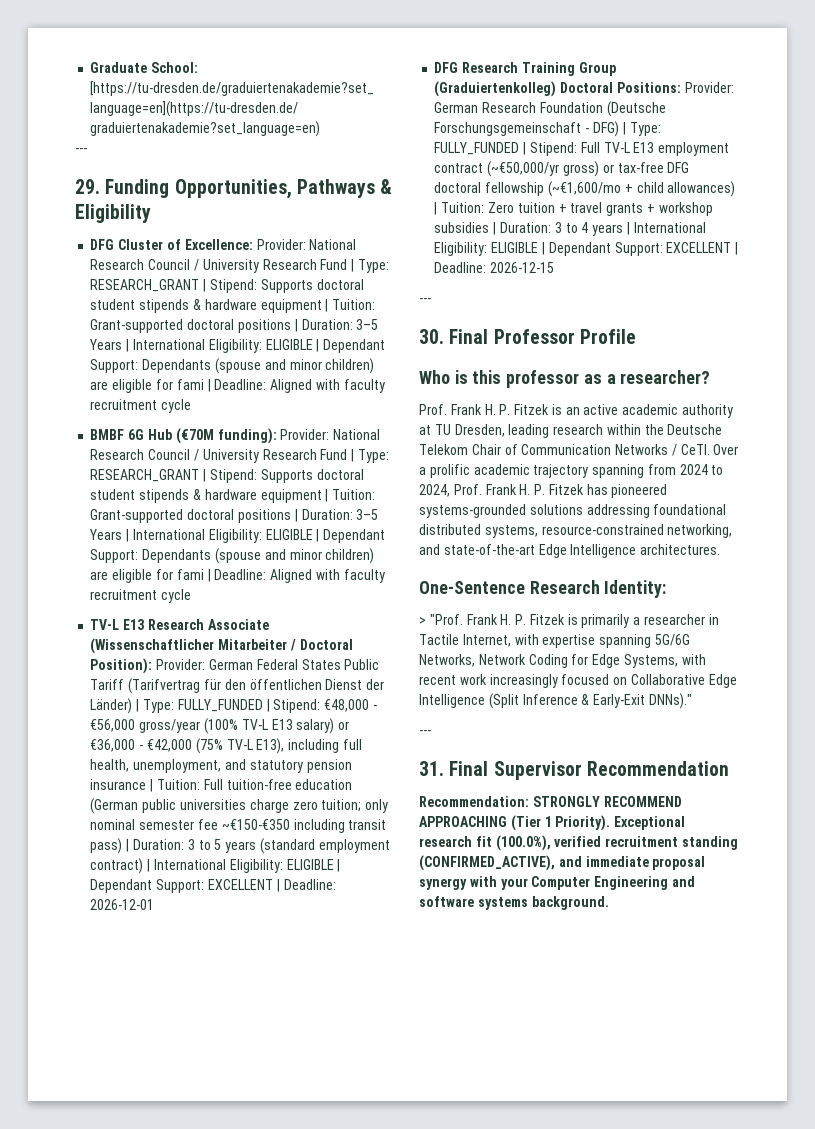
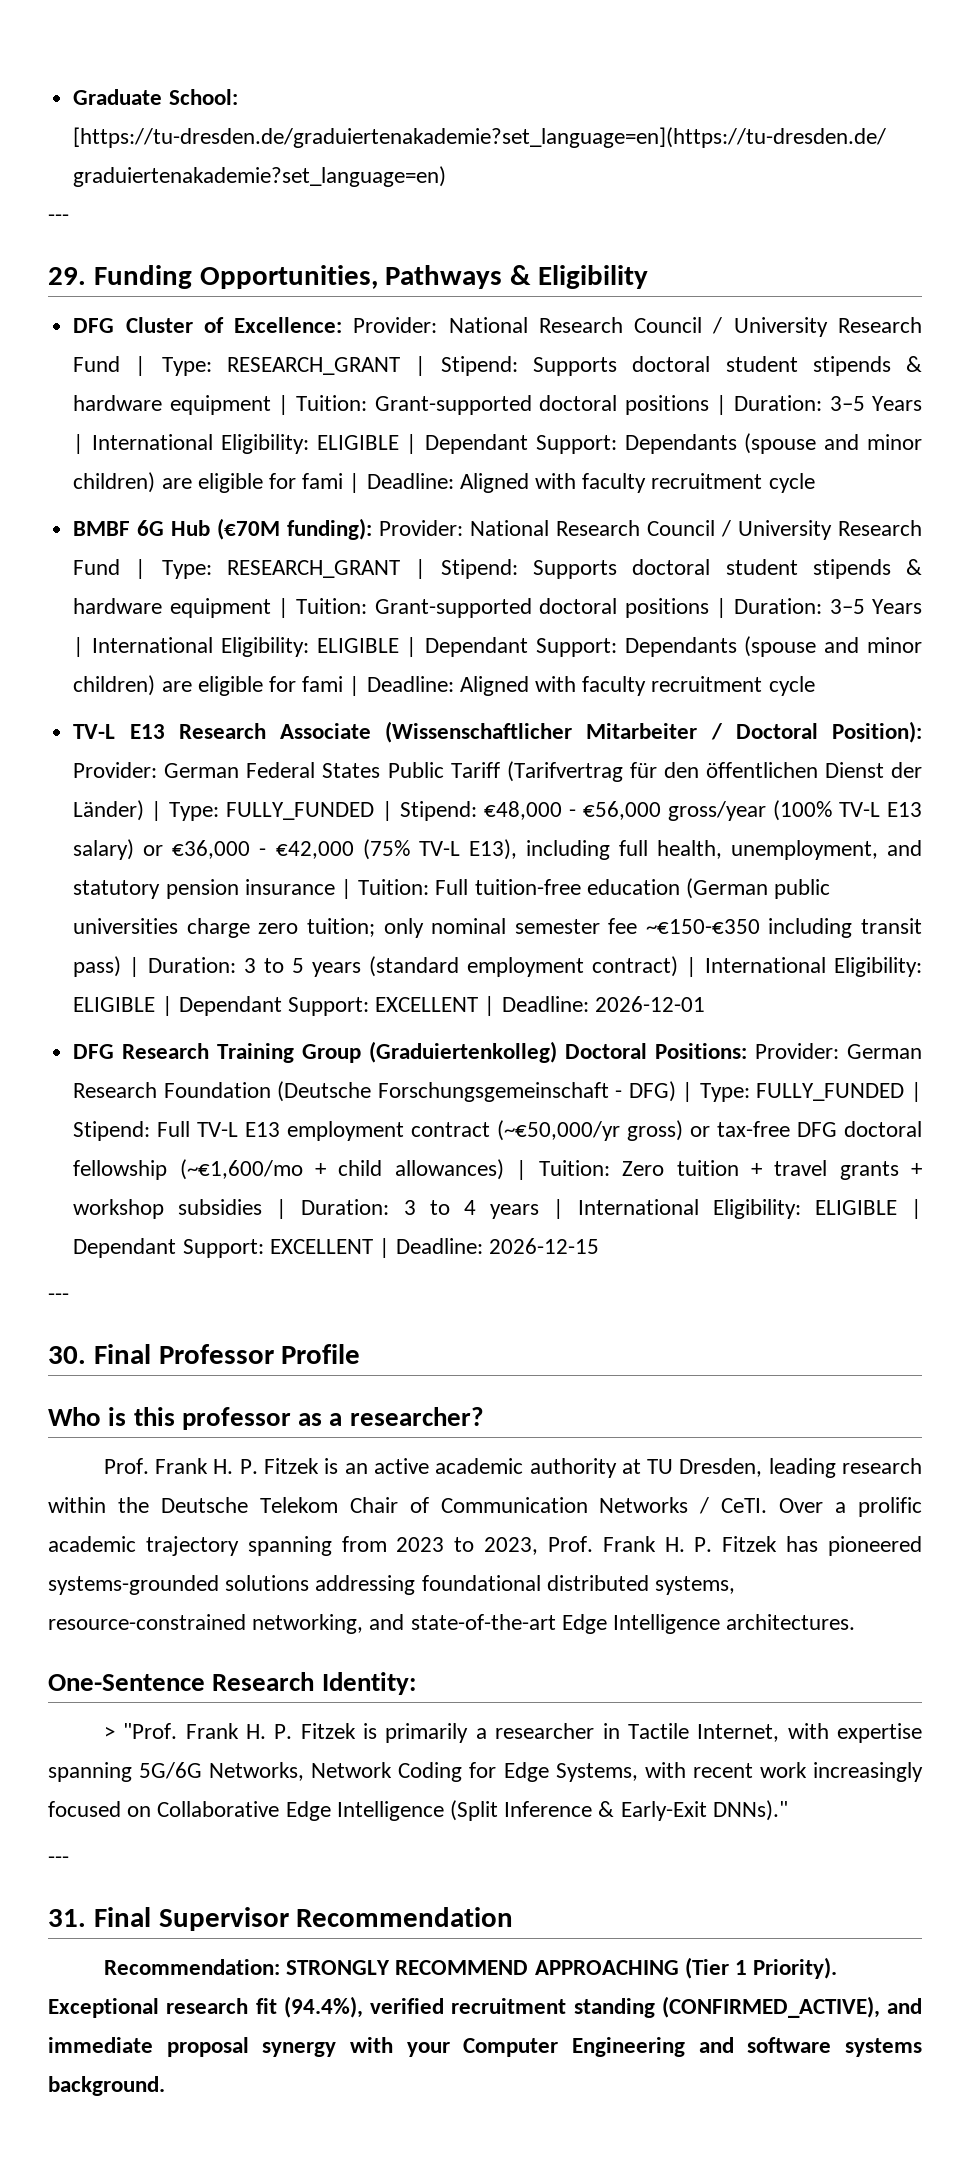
[679,464,724,475] [419,484,450,497] 2024 to 2024, -> [396,1537,539,1555] 2023 to 2023,
[495,835,551,851] (100.0%), -> [283,1996,363,2018] (94.4%),

